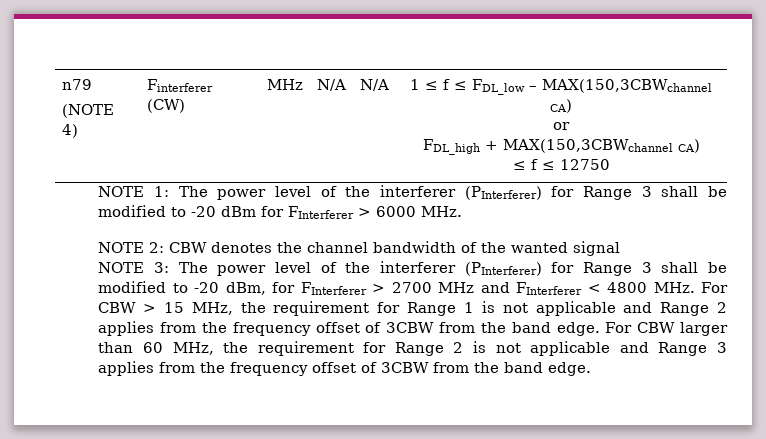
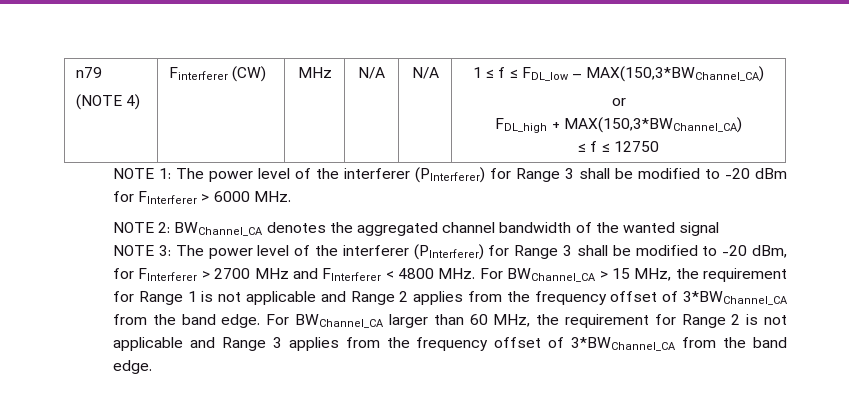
[542,79,712,93] [550,99,572,113] MAX(150,3CBWchannel CA) -> [586,66,765,82] MAX(150,3*BWChannel_CA)
[502,139,700,153] MAX(150,3CBWchannel CA) -> [563,117,742,133] MAX(150,3*BWChannel_CA)
[169,242,208,253] CBW -> [174,222,264,236] BWChannel_CA
(303, 247) none -> [356,222,438,236] aggregated
[98,302,137,313] CBW -> [507,268,597,282] BWChannel_CA
[386,322,435,333] 3CBW -> [682,291,788,305] 3*BWChannel_CA
[637,322,676,333] CBW -> [295,314,385,328] BWChannel_CA
[381,362,430,373] 3CBW -> [571,337,677,351] 3*BWChannel_CA

